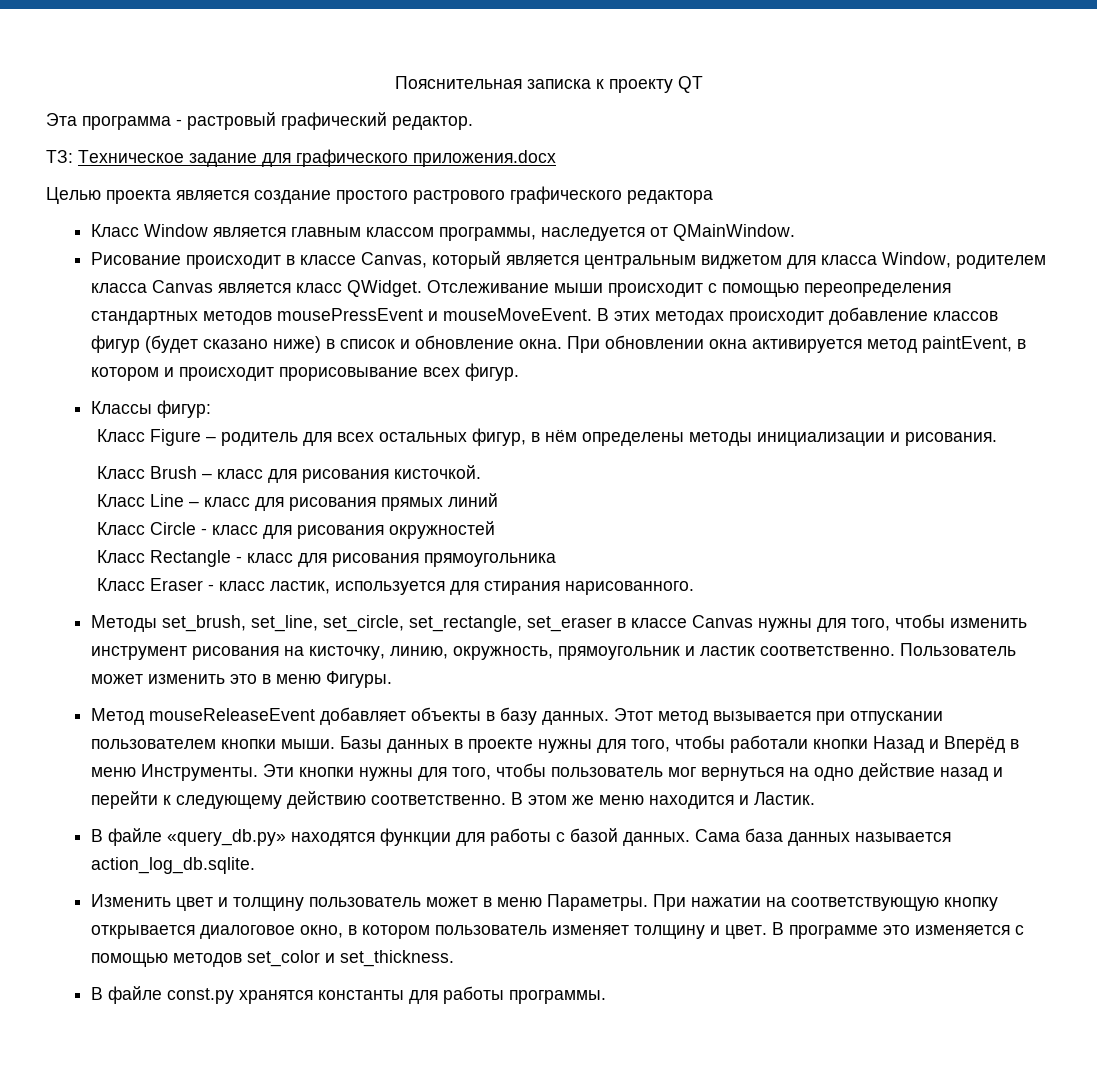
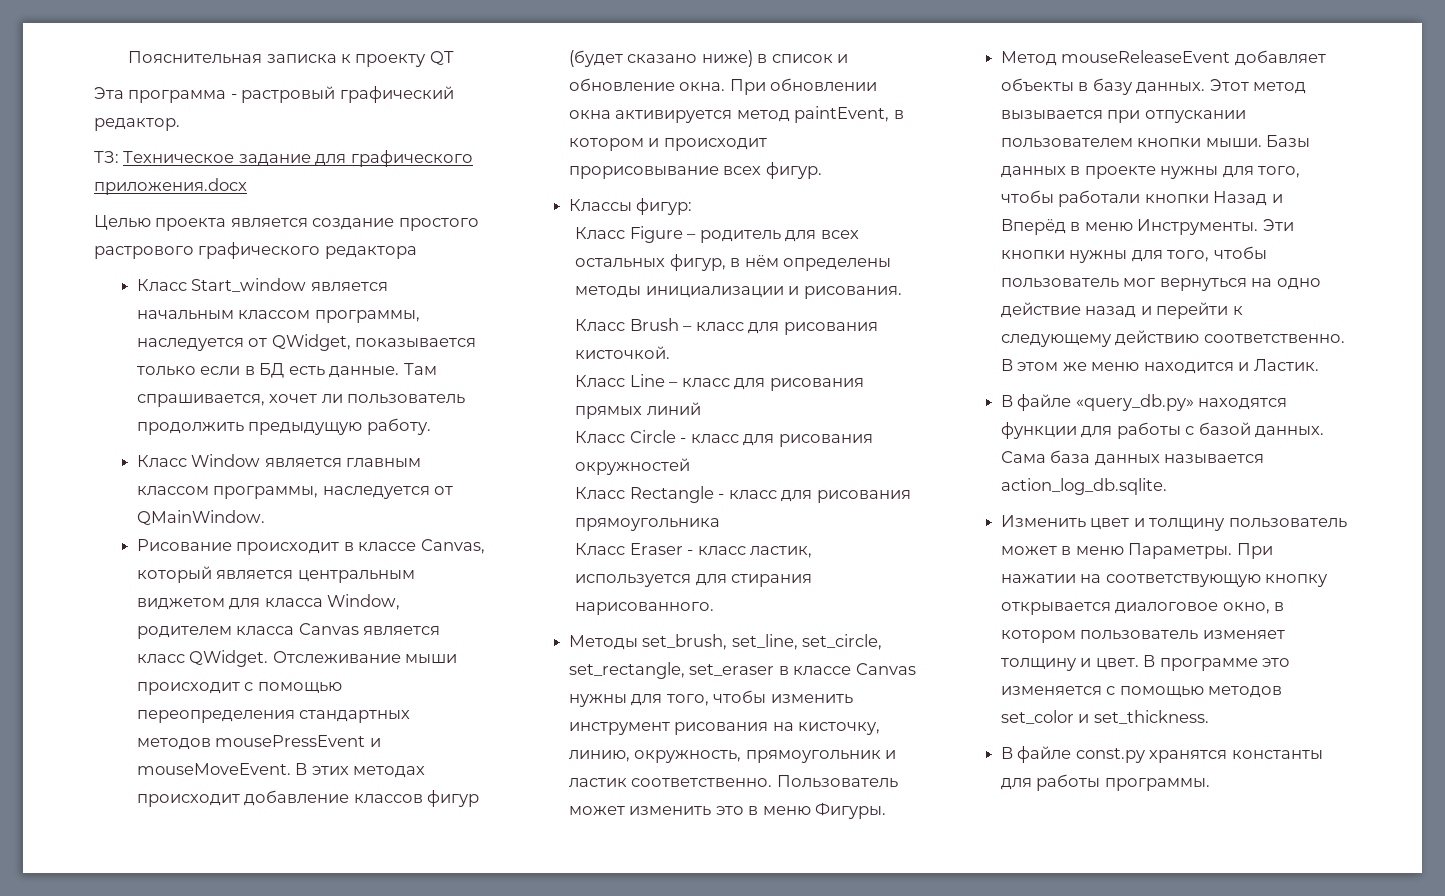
(713, 197) none -> [136,278,388,292] [136,310,420,323] [136,334,477,351] [136,363,437,378] [136,394,466,407] [136,418,431,435] // Класс Start_window является начальным классом программы, наследуется от QWidget, показывается только если в БД есть данные. Там спрашивается, хочет ли пользователь продолжить предыдущую работу.

